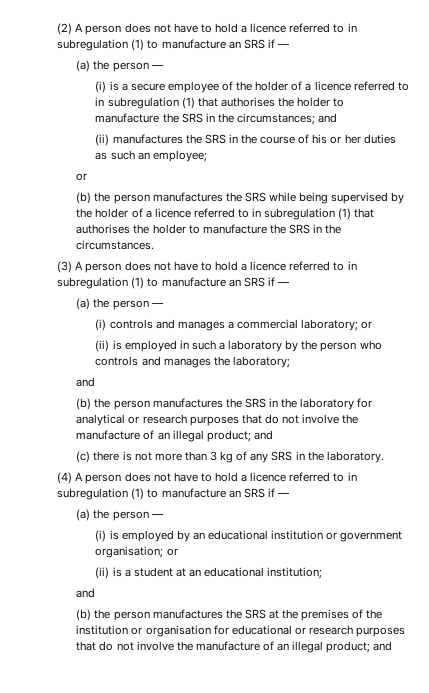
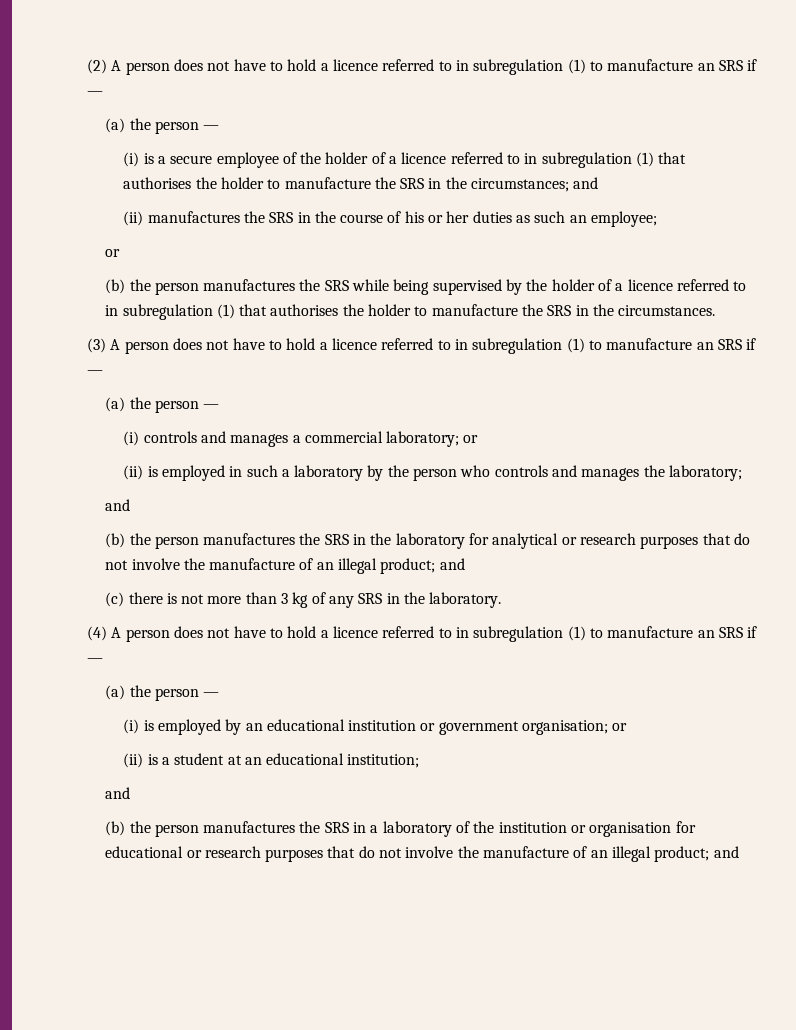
[268,609,350,621] at the premises -> [353,821,452,837] in a laboratory

